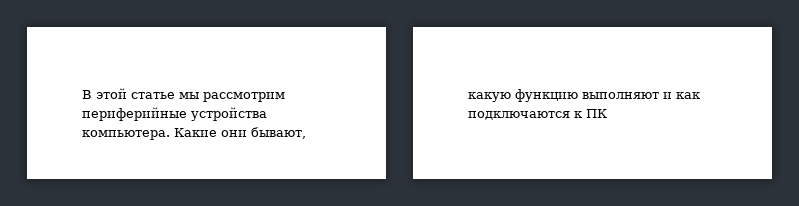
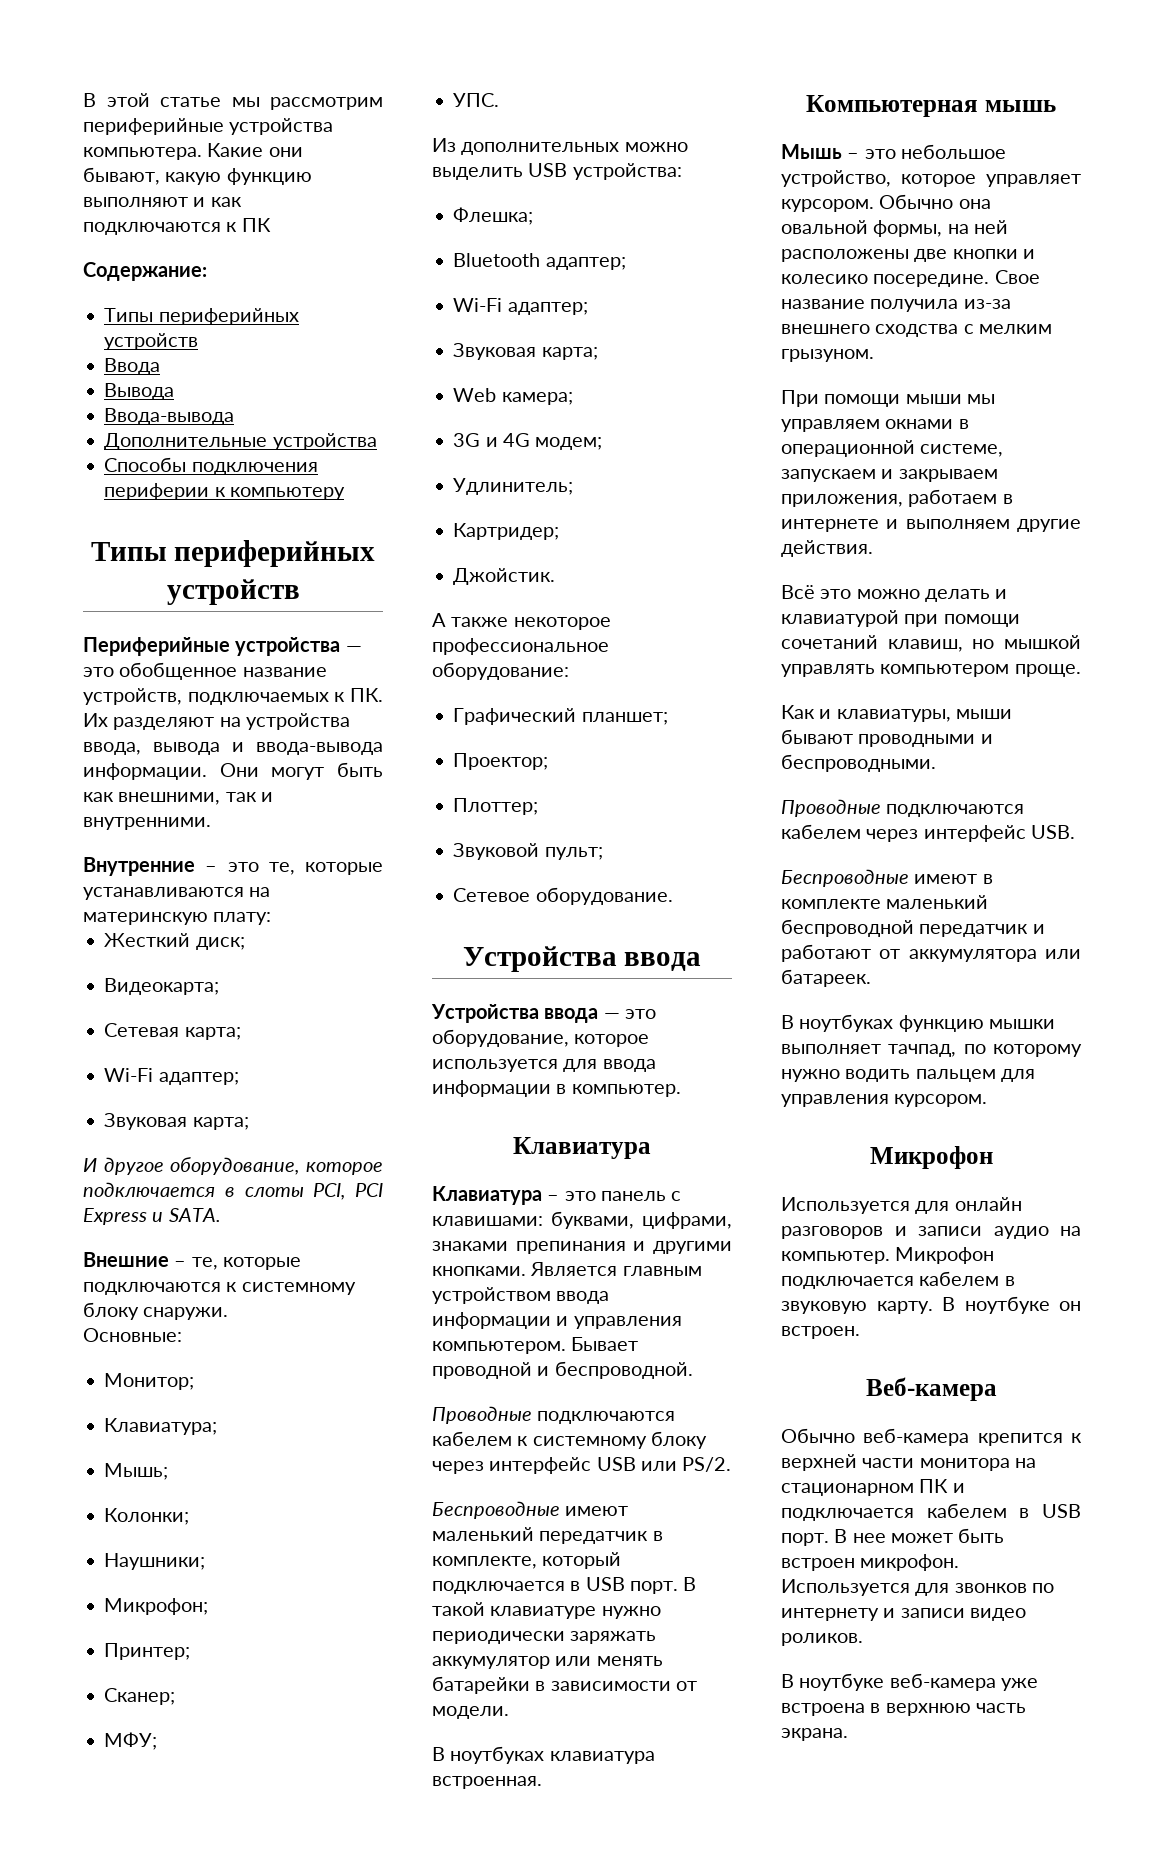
(607, 113) none -> [83,262,207,281] [104,308,299,325] [104,333,199,350] [104,358,161,375] [104,383,175,400] [104,408,235,425] [104,433,377,450] [104,457,318,475] [104,483,345,500] [90,540,376,567] [166,579,300,605] [83,637,362,656] [83,662,327,680] [83,688,384,705] [83,713,350,730] [83,742,383,755] [83,762,383,780] [83,792,273,805] [83,817,211,830] [83,857,383,876] [83,887,271,900] [83,912,272,925] [104,933,245,950] [104,978,220,995] [104,1023,241,1040] [104,1068,239,1085] [104,1113,249,1130] [83,1157,384,1175] [83,1182,383,1200] [83,1208,221,1225] [83,1252,301,1270] [83,1282,356,1295] [83,1302,229,1320] [83,1328,182,1342] [104,1373,195,1390] [104,1418,218,1435] [104,1463,169,1480] [104,1508,190,1525] [104,1553,206,1570] [104,1598,209,1615] [104,1643,191,1660] [104,1688,176,1705] [104,1732,158,1750] [453,93,500,107] [432,138,688,155] [432,163,682,180] [453,207,534,225] [453,253,626,270] [453,298,588,315] [453,343,598,360] [453,388,573,405] [453,433,603,450] [453,478,574,495] [453,523,560,540] [453,568,556,585] [432,613,611,630] [432,638,609,655] [432,662,569,680] [453,708,668,725] [453,753,549,770] [453,798,539,815] [453,843,603,860] [453,887,673,905] [462,946,702,972] [431,1004,656,1023] [432,1029,650,1047] [432,1059,656,1072] [432,1080,681,1097] [513,1137,651,1159] [432,1186,682,1205] [432,1211,732,1229] [432,1241,732,1254] [432,1262,702,1276] [432,1287,610,1304] [432,1312,682,1329] [432,1337,639,1354] [432,1361,693,1379] [432,1406,676,1424] [432,1431,707,1449] [432,1457,732,1474] [432,1501,629,1519] [432,1527,663,1544] [432,1552,622,1569] [432,1577,697,1594] [432,1602,661,1619] [432,1631,657,1644] [432,1656,663,1669] [432,1676,697,1694] [432,1706,509,1719] [432,1746,655,1764] [432,1776,542,1789] [806,95,1056,117] [781,144,1006,159] [781,170,1081,187] [781,194,991,212] [781,220,1008,237] [781,249,1035,262] [781,270,1040,287] [781,299,1011,312] [781,324,1052,337] [781,349,874,362] [781,390,995,407] [781,419,969,432] [781,440,1004,457] [781,469,998,482] [781,489,1013,507] [781,519,1081,532] [781,540,873,557] [781,585,1008,602] [781,610,1020,627] [781,635,1081,652] [781,664,1081,677] [781,705,1012,722] [781,729,993,747] [781,754,936,772] [781,799,1025,817] [781,824,1075,842] [781,869,993,887] [781,895,989,909] [781,919,1045,937] [781,944,1081,962] [781,969,871,987] [781,1014,1055,1032] [781,1044,1082,1057] [781,1069,1035,1082] [781,1094,988,1107] [869,1146,993,1169] [781,1197,1022,1214] [781,1226,1081,1239] [781,1247,995,1264] [781,1271,1015,1289] [781,1296,1081,1314] [781,1326,860,1339] [865,1377,997,1401] [781,1428,1082,1446] [781,1454,1036,1471] [781,1479,965,1496] [781,1503,1081,1521] [781,1528,1005,1546] [781,1554,960,1571] [781,1579,1054,1596] [781,1608,1026,1621] [781,1633,863,1646] [781,1673,1038,1691] [781,1703,1026,1716] [781,1728,848,1741] // Содержание: // Типы периферийных устройств // Ввода // Вывода // Ввода-вывода // Дополнительные устройства // Способы подключения периферии к компьютеру // Типы периферийных устройств // Периферийные устройства — это обобщенное название устройств, подключаемых к ПК. Их разделяют на устройства ввода, вывода и ввода-вывода информации. Они могут быть как внешними, так и внутренними. // Внутренние – это те, которые устанавливаются на материнскую плату: // Жесткий диск; // Видеокарта; // Сетевая карта; // Wi-Fi адаптер; // Звуковая карта; // И другое оборудование, которое подключается в слоты PCI, PCI Express и SATA. // Внешние – те, которые подключаются к системному блоку снаружи. // Основные: // Монитор; // Клавиатура; // Мышь; // Колонки; // Наушники; // Микрофон; // Принтер; // Сканер; // МФУ; // УПС. // Из дополнительных можно выделить USB устройства: // Флешка; // Bluetooth адаптер; // Wi-Fi адаптер; // Звуковая карта; // Web камера; // 3G и 4G модем; // Удлинитель; // Картридер; // Джойстик. // А также некоторое профессиональное оборудование: // Графический планшет; // Проектор; // Плоттер; // Звуковой пульт; // Сетевое оборудование. // Устройства ввода // Устройства ввода — это оборудование, которое используется для ввода информации в компьютер. // Клавиатура // Клавиатура – это панель с клавишами: буквами, цифрами, знаками препинания и другими кнопками. Является главным устройством ввода информации и управления компьютером. Бывает проводной и беспроводной. // Проводные подключаются кабелем к системному блоку через интерфейс USB или PS/2. // Беспроводные имеют маленький передатчик в комплекте, который подключается в USB порт. В такой клавиатуре нужно периодически заряжать аккумулятор или менять батарейки в зависимости от модели. // В ноутбуках клавиатура встроенная. // Компьютерная мышь // Мышь – это небольшое устройство, которое управляет курсором. Обычно она овальной формы, на ней расположены две кнопки и колесико посередине. Свое название получила из-за внешнего сходства с мелким грызуном. // При помощи мыши мы управляем окнами в операционной системе, запускаем и закрываем приложения, работаем в интернете и выполняем другие действия. // Всё это можно делать и клавиатурой при помощи сочетаний клавиш, но мышкой управлять компьютером проще. // Как и клавиатуры, мыши бывают проводными и беспроводными. // Проводные подключаются кабелем через интерфейс USB. // Беспроводные имеют в комплекте маленький беспроводной передатчик и работают от аккумулятора или батареек. // В ноутбуках функцию мышки выполняет тачпад, по которому нужно водить пальцем для управления курсором. // Микрофон // Используется для онлайн разговоров и записи аудио на компьютер. Микрофон подключается кабелем в звуковую карту. В ноутбуке он встроен. // Веб-камера // Обычно веб-камера крепится к верхней части монитора на стационарном ПК и подключается кабелем в USB порт. В нее может быть встроен микрофон. Используется для звонков по интернету и записи видео роликов. // В ноутбуке веб-камера уже встроена в верхнюю часть экрана.

